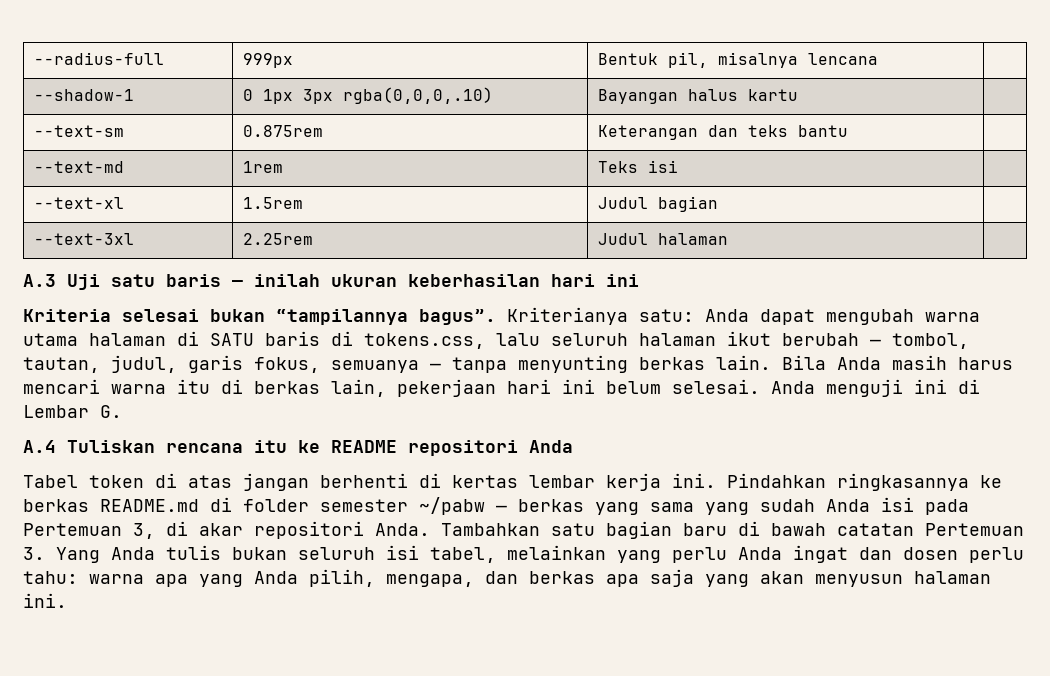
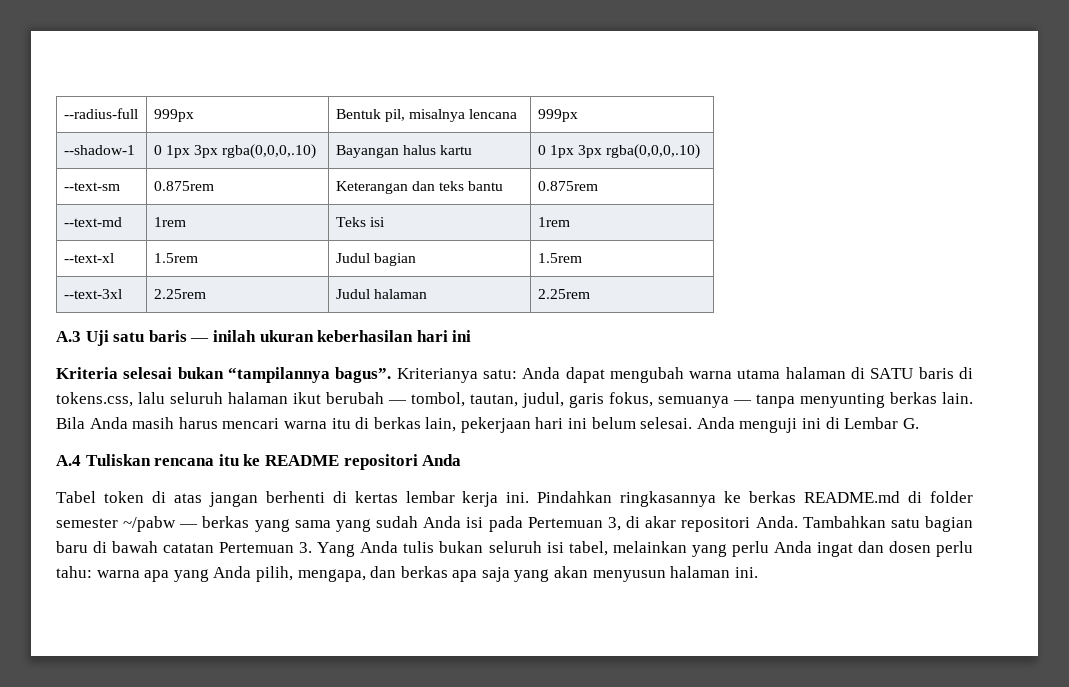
(879, 59) none -> [537,109,578,122] 999px
(799, 95) none -> [537,144,701,159] 0 1px 3px rgba(0,0,0,.10)
(849, 131) none -> [537,181,598,191] 0.875rem
(679, 166) none -> [537,217,570,227] 1rem
(719, 204) none -> [537,253,582,263] 1.5rem
(729, 239) none -> [537,289,590,299] 2.25rem

